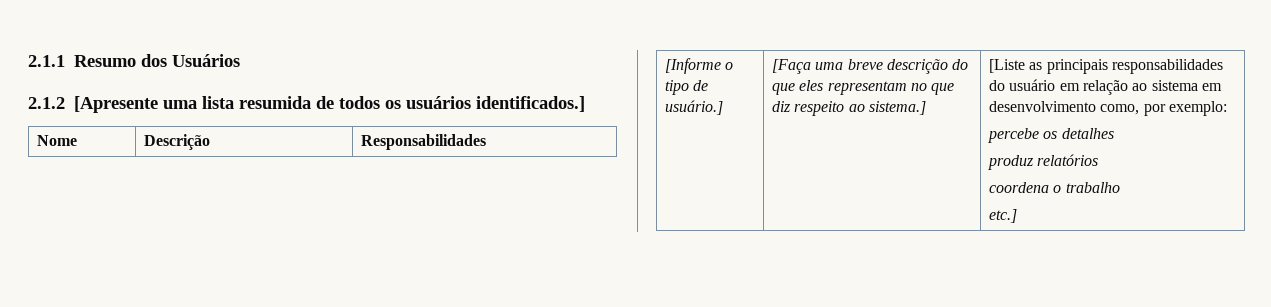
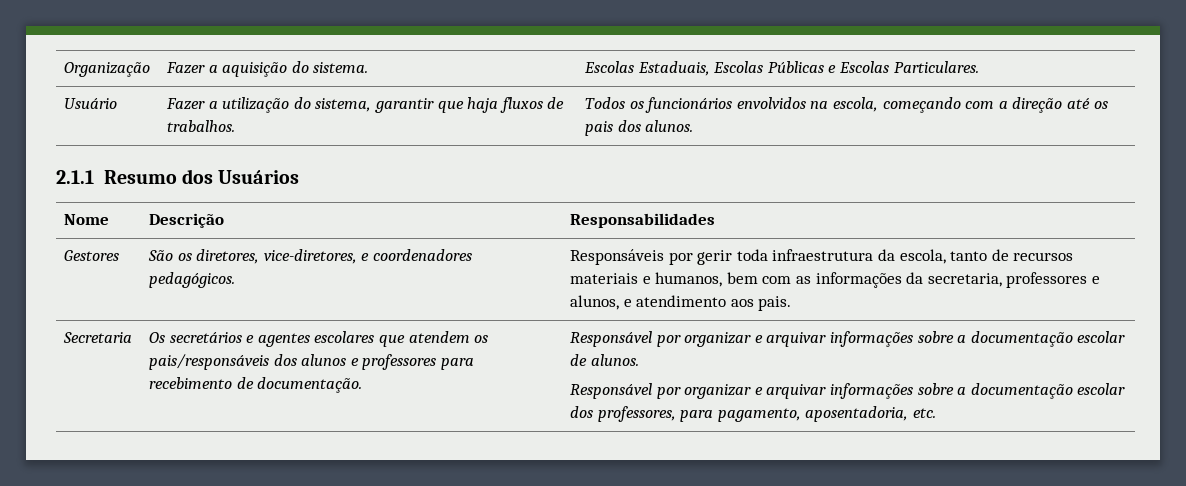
[28,54,240,67] [28,96,585,113] [37,135,78,146] [144,134,211,150] [361,134,487,150] [665,58,734,74] [665,80,709,95] [665,100,724,115] [772,59,969,74] [772,80,955,95] [772,101,926,116] [989,59,1223,74] [989,79,1222,95] [989,101,1227,116] [988,128,1114,143] [988,154,1099,170] [989,182,1120,193] [989,209,1018,223] 2.1.1 Resumo dos Usuários // 2.1.2 [Apresente uma lista resumida de todos os usuários identificados.] // Nome | Descrição | Responsabilidades // [Informe o tipo de usuário.] | [Faça uma breve descrição do que eles representam no que diz respeito ao sistema.] | [Liste as principais responsabilidades do usuário em relação ao sistema em desenvolvimento como, por exemplo: // percebe os detalhes // produz relatórios // coordena o trabalho // etc.] -> [64,62,151,77] [166,61,369,77] [584,61,979,76] [64,98,118,109] [166,97,565,113] [167,120,236,132] [585,97,1108,113] [585,120,694,136] [56,169,300,184] [64,214,110,225] [149,213,225,228] [570,213,716,228] [64,250,120,261] [148,249,473,264] [149,272,236,288] [570,249,1074,265] [570,272,1100,288] [570,295,792,311] [63,332,133,343] [149,331,489,347] [149,354,475,370] [149,377,363,393] [570,331,1126,347] [570,354,639,366] [570,383,1126,399] [570,406,937,422] Organização | Fazer a aquisição do sistema. | Escolas Estaduais, Escolas Públicas e Escolas Particulares. // Usuário | Fazer a utilização do sistema, garantir que haja fluxos de trabalhos. | Todos os funcionários envolvidos na escola, começando com a direção até os pais dos alunos. // 2.1.1 Resumo dos Usuários // Nome | Descrição | Responsabilidades // Gestores | São os diretores, vice-diretores, e coordenadores pedagógicos. | Responsáveis por gerir toda infraestrutura da escola, tanto de recursos materiais e humanos, bem com as informações da secretaria, professores e alunos, e atendimento aos pais. // Secretaria | Os secretários e agentes escolares que atendem os pais/responsáveis dos alunos e professores para recebimento de documentação. | Responsável por organizar e arquivar informações sobre a documentação escolar de alunos. // Responsável por organizar e arquivar informações sobre a documentação escolar dos professores, para pagamento, aposentadoria, etc.

